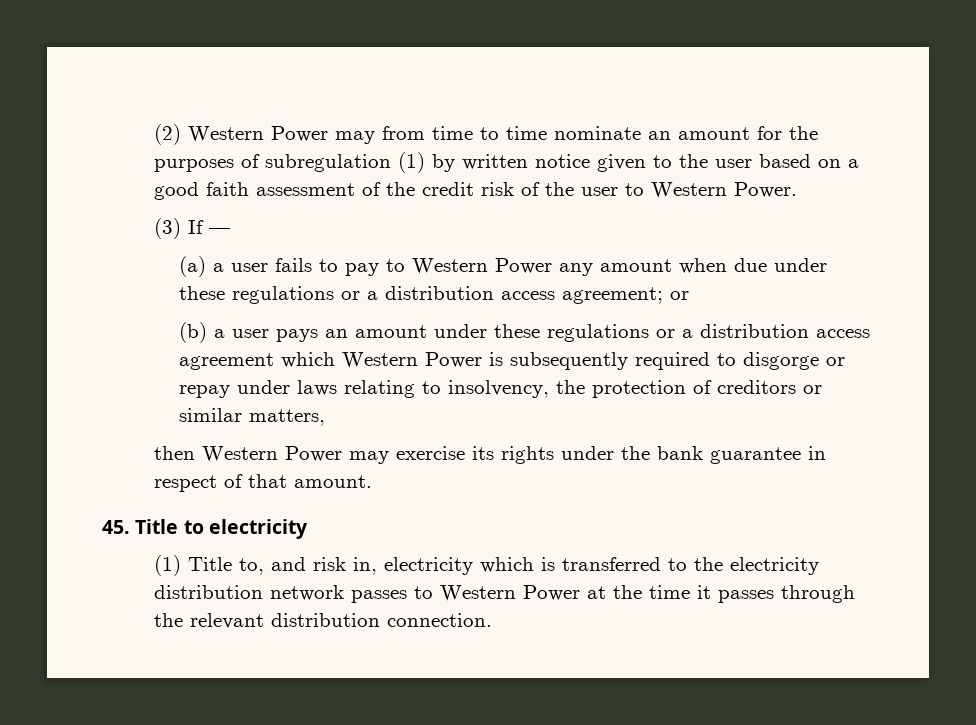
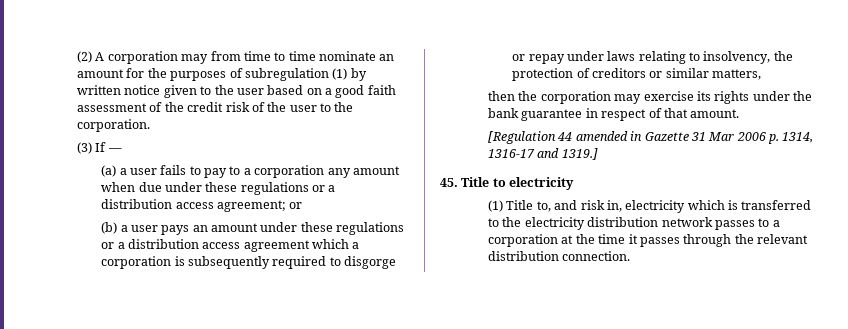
[187,126,328,142] Western Power -> [95,51,178,64] A corporation
[650,182,797,198] Western Power. -> [334,102,354,112] [77,119,151,132] the corporation.
[412,258,553,274] Western Power -> [243,165,325,178] a corporation
[342,352,483,368] Western Power -> [352,242,360,249] [101,256,172,269] a corporation
[201,446,342,462] Western Power -> [518,91,611,104] the corporation
(372, 481) none -> [488,131,814,144] [488,148,598,160] // [Regulation 44 amended in Gazette 31 Mar 2006 p. 1314, 1316-17 and 1319.]
[439,585,580,601] Western Power -> [772,220,780,227] [488,234,559,247] a corporation

